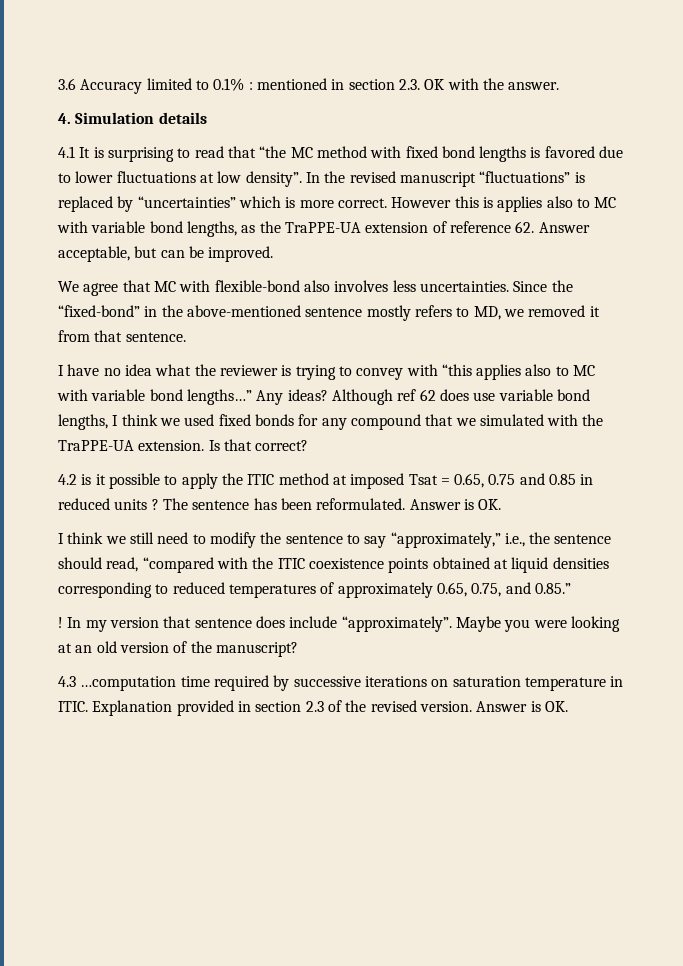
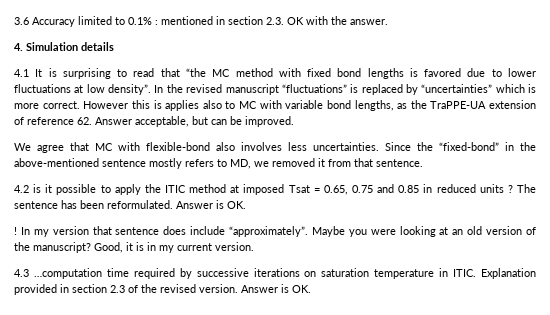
[58,364,596,380] [57,389,590,405] [58,414,604,430] [58,439,309,451] // I have no idea what the reviewer is trying to convey with “this applies also to MC with variable bond lengths…” Any ideas? Although ref 62 does use variable bond lengths, I think we used fixed bonds for any compound that we simulated with the TraPPE-UA extension. Is that correct? -> (423, 163) none
[58,532,612,548] [58,557,609,573] [58,582,571,598] // I think we still need to modify the sentence to say “approximately,” i.e., the sentence should read, “compared with the ITIC coexistence points obtained at liquid densities corresponding to reduced temperatures of approximately 0.65, 0.75, and 0.85.” -> (246, 205) none
(298, 649) none -> [94,242,254,253] Good, it is in my current version.

